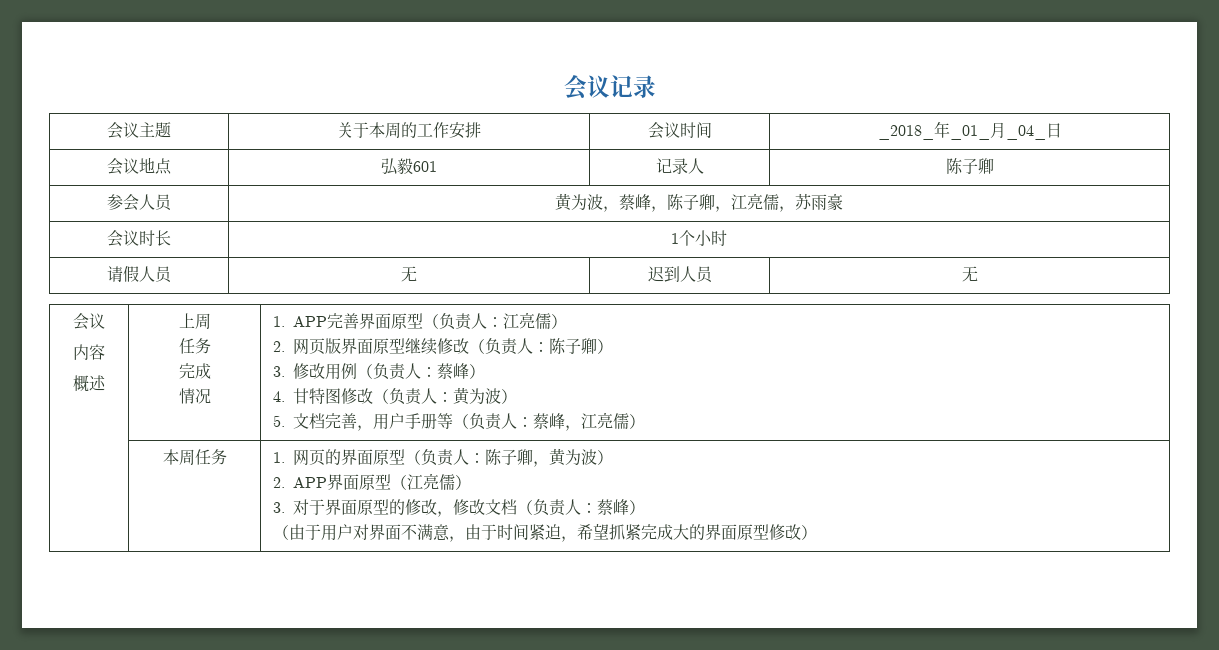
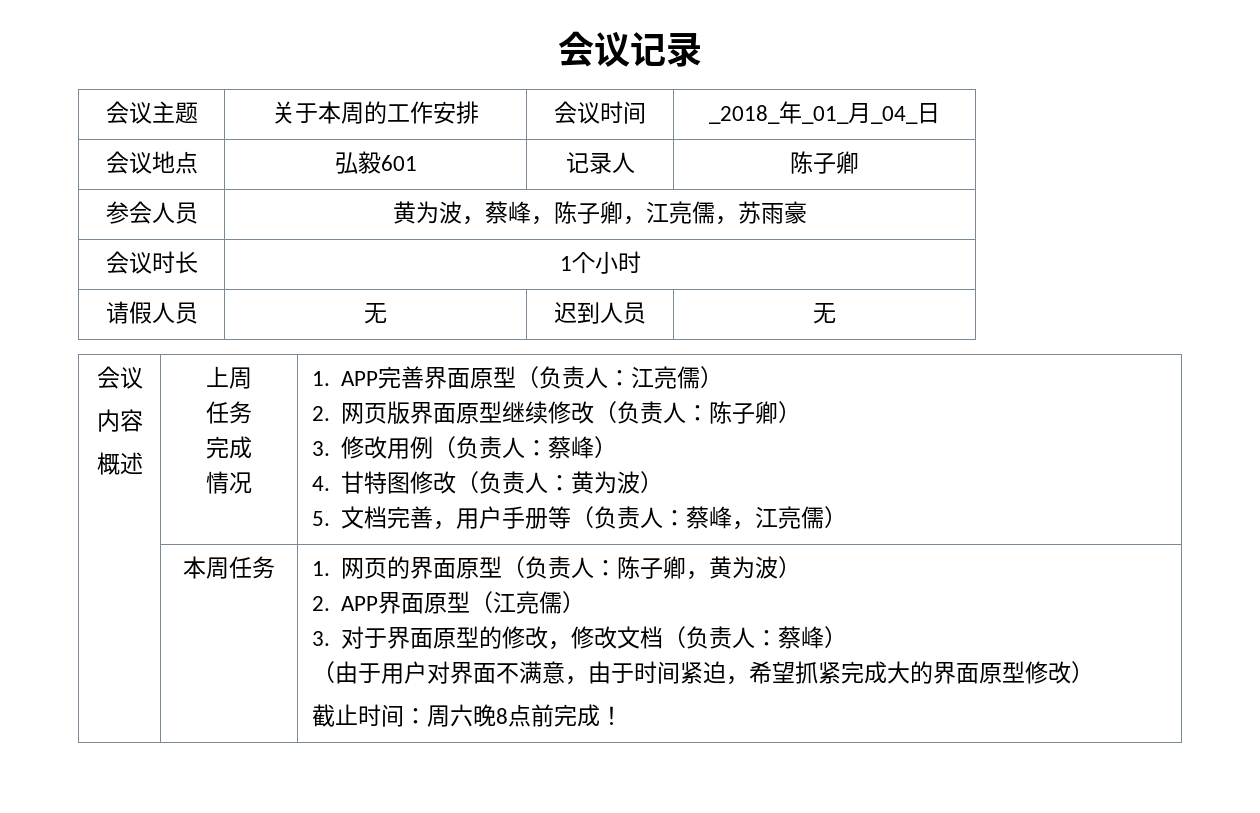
(817, 532) none -> [311,704,623,727] // 截止时间：周六晚8点前完成！

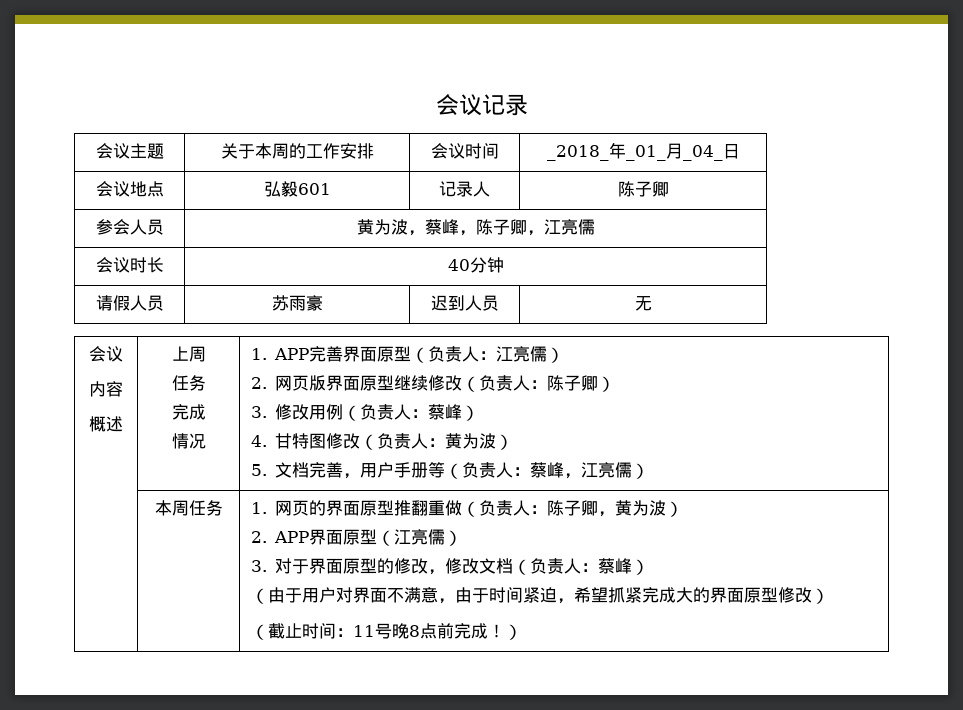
[715,201,807,225] ，苏雨豪 -> (595, 227) none
[559,251,641,274] 1个小时 -> [447,257,504,273] 40分钟
[363,303,387,324] 无 -> [271,295,323,311] 苏雨豪
(503, 567) none -> [394,500,463,516] 推翻重做
(1094, 672) none -> [251,624,269,640] （
[426,704,473,727] 周六 -> [353,623,393,639] 11号
(623, 715) none -> [505,624,523,640] ）

